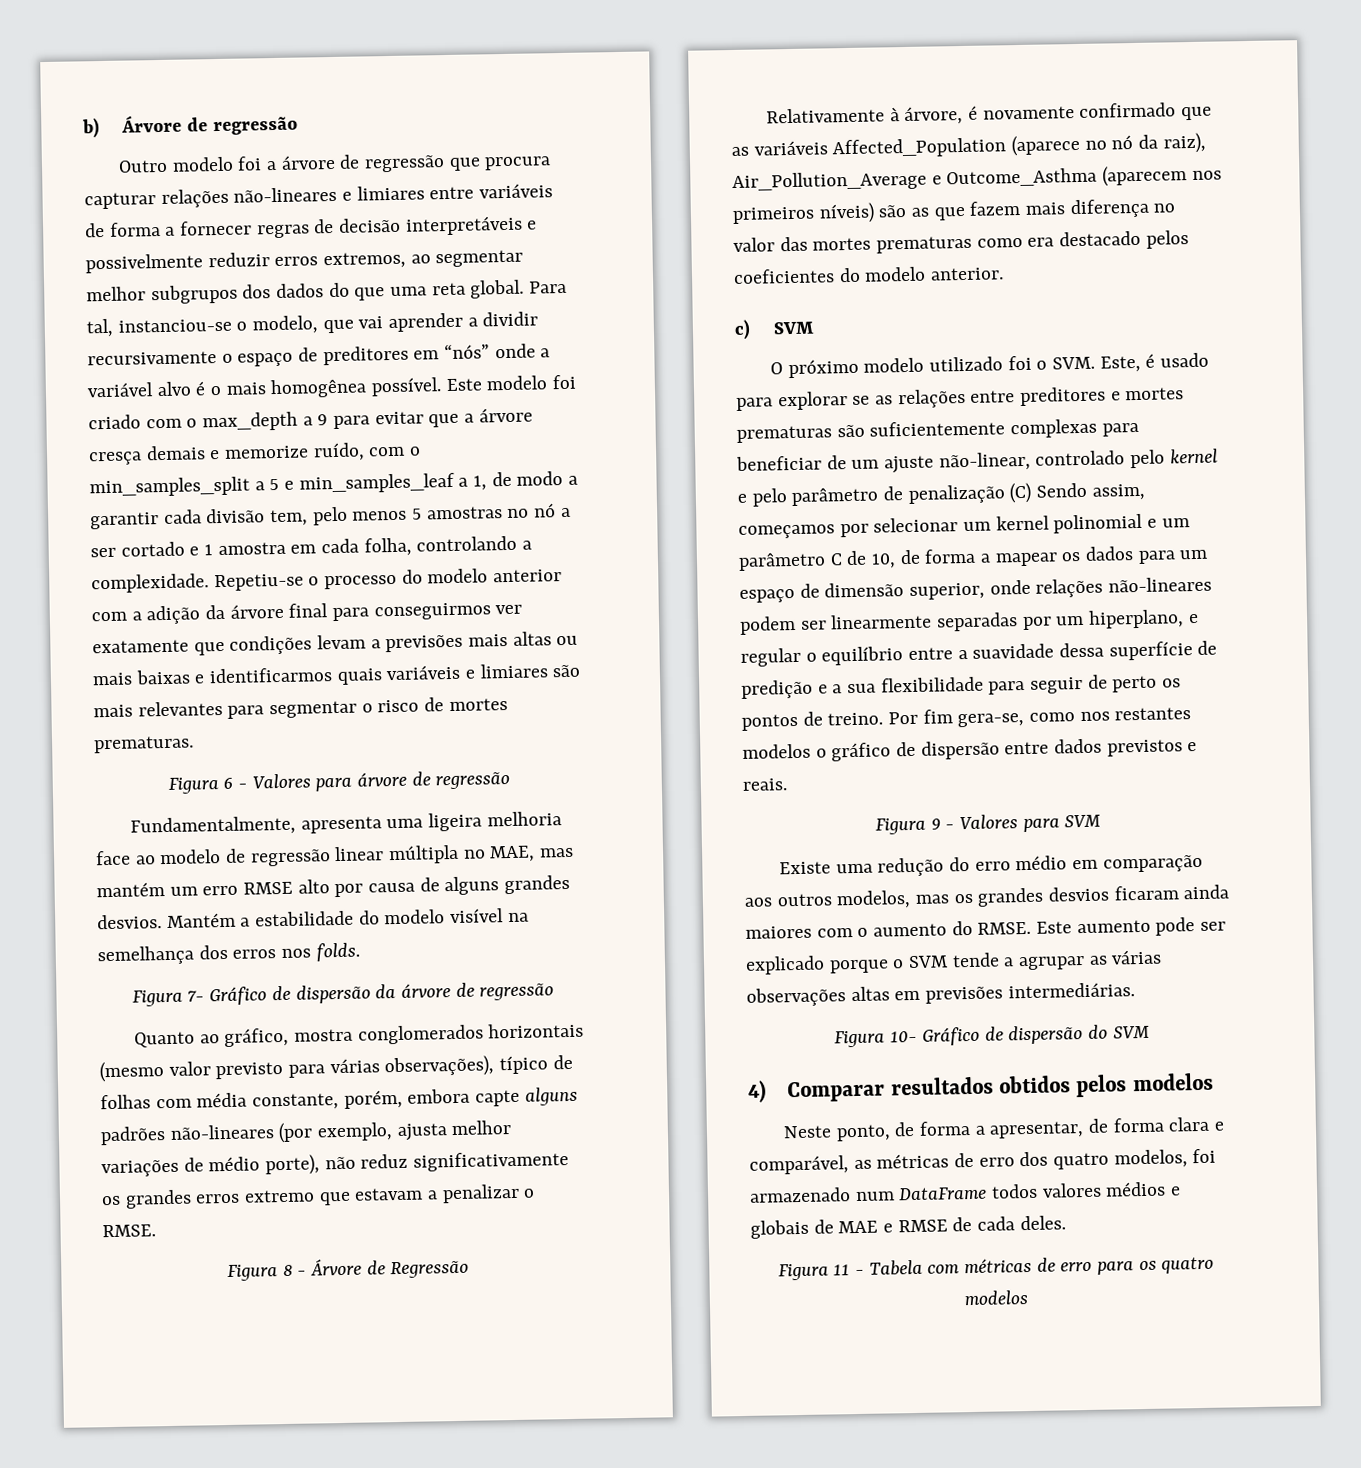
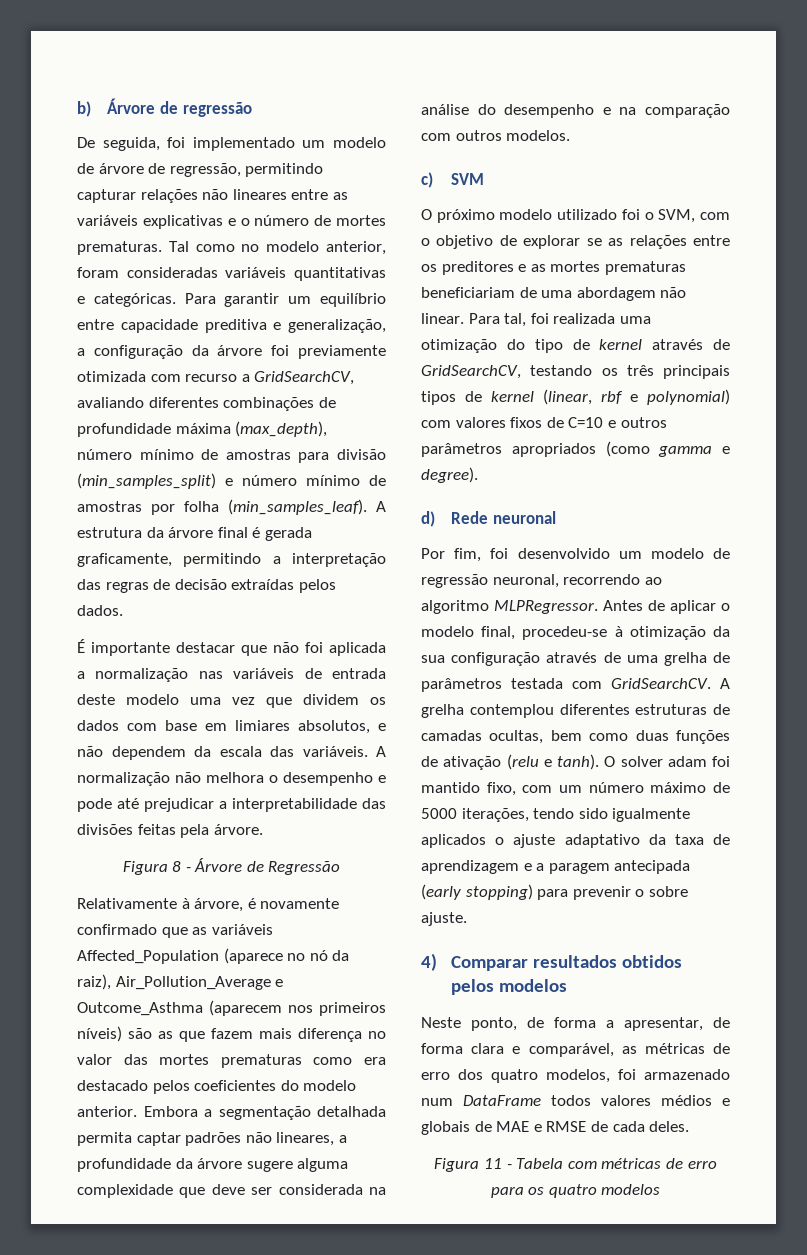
[117,154,552,173] [84,183,554,210] [84,215,538,239] [85,249,524,274] [86,279,568,305] [86,311,539,338] [87,343,551,367] [87,374,577,399] [88,407,533,432] [88,442,422,466] [89,471,579,498] [90,503,571,530] [90,535,533,558] [91,568,563,594] [91,602,523,625] [92,631,579,656] [92,663,581,686] [93,697,508,719] [93,735,194,754] [167,771,511,794] [129,811,562,837] [95,844,575,867] [96,874,571,898] [97,908,529,930] [97,942,360,966] [131,982,555,1007] [133,1022,585,1048] [99,1054,573,1083] [100,1086,578,1111] [100,1120,512,1146] [101,1151,570,1178] [101,1183,536,1209] [102,1224,156,1238] Outro modelo foi a árvore de regressão que procura capturar relações não-lineares e limiares entre variáveis de forma a fornecer regras de decisão interpretáveis e possivelmente reduzir erros extremos, ao segmentar melhor subgrupos dos dados do que uma reta global. Para tal, instanciou-se o modelo, que vai aprender a dividir recursivamente o espaço de preditores em “nós” onde a variável alvo é o mais homogênea possível. Este modelo foi criado com o max_depth a 9 para evitar que a árvore cresça demais e memorize ruído, com o min_samples_split a 5 e min_samples_leaf a 1, de modo a garantir cada divisão tem, pelo menos 5 amostras no nó a ser cortado e 1 amostra em cada folha, controlando a complexidade. Repetiu-se o processo do modelo anterior com a adição da árvore final para conseguirmos ver exatamente que condições levam a previsões mais altas ou mais baixas e identificarmos quais variáveis e limiares são mais relevantes para segmentar o risco de mortes prematuras. // Figura 6 - Valores para árvore de regressão // Fundamentalmente, apresenta uma ligeira melhoria face ao modelo de regressão linear múltipla no MAE, mas mantém um erro RMSE alto por causa de alguns grandes desvios. Mantém a estabilidade do modelo visível na semelhança dos erros nos folds. // Figura 7- Gráfico de dispersão da árvore de regressão // Quanto ao gráfico, mostra conglomerados horizontais (mesmo valor previsto para várias observações), típico de folhas com média constante, porém, embora capte alguns padrões não-lineares (por exemplo, ajusta melhor variações de médio porte), não reduz significativamente os grandes erros extremo que estavam a penalizar o RMSE. -> [77,137,386,151] [77,163,324,177] [77,189,348,203] [77,215,386,229] [77,241,386,255] [77,267,387,281] [77,293,387,307] [77,319,386,333] [77,345,387,359] [77,371,355,385] [77,397,336,411] [77,421,328,437] [77,449,386,463] [77,473,386,489] [77,499,386,515] [77,527,312,541] [77,553,386,567] [77,579,336,593] [77,605,123,616] [77,639,386,656] [77,668,386,682] [77,694,386,708] [77,720,386,734] [77,746,386,760] [77,772,386,786] [77,798,386,812] [77,824,263,838] De seguida, foi implementado um modelo de árvore de regressão, permitindo capturar relações não lineares entre as variáveis explicativas e o número de mortes prematuras. Tal como no modelo anterior, foram consideradas variáveis quantitativas e categóricas. Para garantir um equilíbrio entre capacidade preditiva e generalização, a configuração da árvore foi previamente otimizada com recurso a GridSearchCV, avaliando diferentes combinações de profundidade máxima (max_depth), número mínimo de amostras para divisão (min_samples_split) e número mínimo de amostras por folha (min_samples_leaf). A estrutura da árvore final é gerada graficamente, permitindo a interpretação das regras de decisão extraídas pelos dados. // É importante destacar que não foi aplicada a normalização nas variáveis de entrada deste modelo uma vez que dividem os dados com base em limiares absolutos, e não dependem da escala das variáveis. A normalização não melhora o desempenho e pode até prejudicar a interpretabilidade das divisões feitas pela árvore.
(1005, 274) none -> [143,1106,386,1120] [77,1132,347,1146] [77,1158,349,1172] [77,1184,386,1198] [421,104,730,118] [421,130,571,141] Embora a segmentação detalhada permita captar padrões não lineares, a profundidade da árvore sugere alguma complexidade que deve ser considerada na análise do desempenho e na comparação com outros modelos.
[1051,352,1209,373] [736,397,773,411] SVM. Este, é usado para -> [658,209,730,223] [421,235,517,249] SVM, com o objetivo de
(1016, 396) none -> [421,264,437,272] os
[1125,387,1185,401] [736,418,1139,443] [736,448,1218,474] [737,482,1145,507] [738,513,1190,539] [738,546,1209,571] [739,576,1213,603] [739,609,1199,635] [740,640,1218,667] [741,674,1182,699] [741,707,1192,731] [742,738,1198,762] [742,778,787,791] [874,814,1102,835] [778,854,1203,877] [744,884,1230,910] [745,917,1227,939] [745,949,1163,975] [746,982,1135,1007] [834,1024,1150,1048] mortes prematuras são suficientemente complexas para beneficiar de um ajuste não-linear, controlado pelo kernel e pelo parâmetro de penalização (C) Sendo assim, começamos por selecionar um kernel polinomial e um parâmetro C de 10, de forma a mapear os dados para um espaço de dimensão superior, onde relações não-lineares podem ser linearmente separadas por um hiperplano, e regular o equilíbrio entre a suavidade dessa superfície de predição e a sua flexibilidade para seguir de perto os pontos de treino. Por fim gera-se, como nos restantes modelos o gráfico de dispersão entre dados previstos e reais. // Figura 9 - Valores para SVM // Existe uma redução do erro médio em comparação aos outros modelos, mas os grandes desvios ficaram ainda maiores com o aumento do RMSE. Este aumento pode ser explicado porque o SVM tende a agrupar as várias observações altas em previsões intermediárias. // Figura 10- Gráfico de dispersão do SVM -> [530,261,686,275] [421,287,687,301] [421,313,651,327] [421,339,730,353] [421,365,730,379] [421,389,730,405] [421,417,667,428] [421,441,730,457] [421,467,478,483] [421,511,556,527] [421,548,730,562] [421,574,662,588] [421,600,730,614] [421,626,730,640] [421,652,730,666] [421,678,730,692] [421,704,730,718] [421,730,730,744] [421,754,730,770] [421,782,730,796] [421,808,691,822] [421,834,730,848] [421,860,691,874] [421,884,688,900] [421,912,467,926] as mortes prematuras beneficiariam de uma abordagem não linear. Para tal, foi realizada uma otimização do tipo de kernel através de GridSearchCV, testando os três principais tipos de kernel (linear, rbf e polynomial) com valores fixos de C=10 e outros parâmetros apropriados (como gamma e degree). // d) Rede neuronal // Por fim, foi desenvolvido um modelo de regressão neuronal, recorrendo ao algoritmo MLPRegressor. Antes de aplicar o modelo final, procedeu-se à otimização da sua configuração através de uma grelha de parâmetros testada com GridSearchCV. A grelha contemplou diferentes estruturas de camadas ocultas, bem como duas funções de ativação (relu e tanh). O solver adam foi mantido fixo, com um número máximo de 5000 iterações, tendo sido igualmente aplicados o ajuste adaptativo da taxa de aprendizagem e a paragem antecipada (early stopping) para prevenir o sobre ajuste.

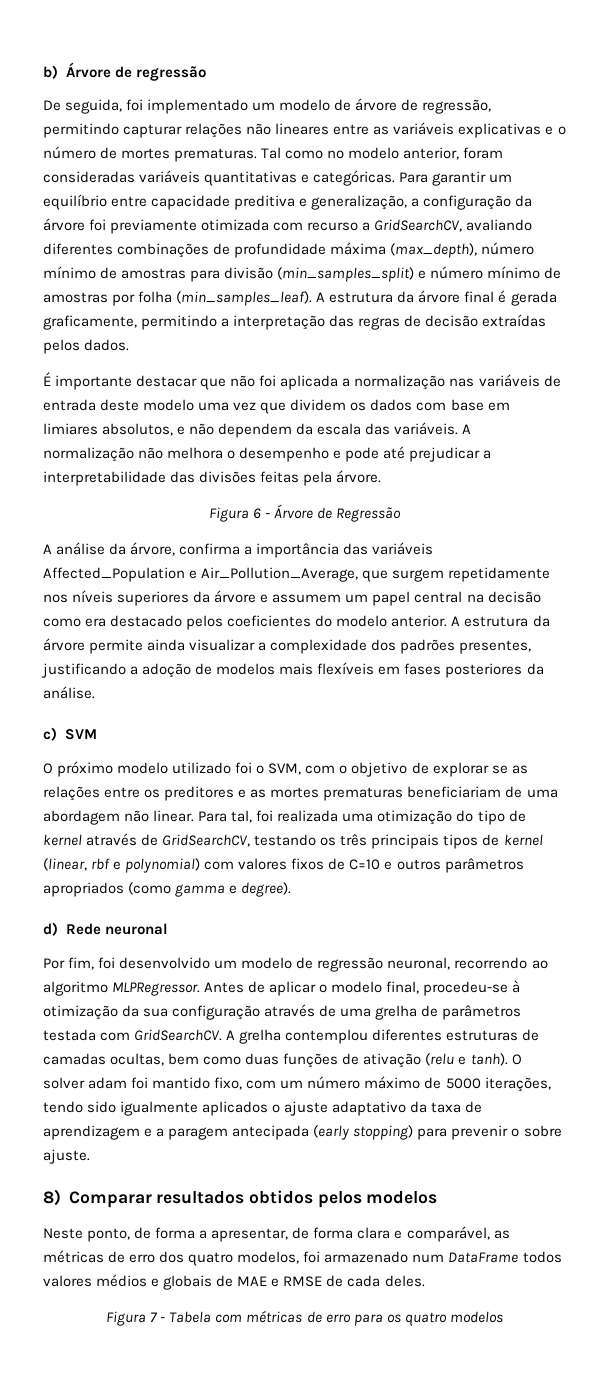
[172,861,182,872] 8 -> [252,508,261,519] 6
[77,898,340,912] [77,924,273,938] [77,948,350,964] [77,974,284,990] [77,1000,386,1016] [77,1026,386,1042] [77,1054,302,1068] Relativamente à árvore, é novamente confirmado que as variáveis Affected_Population (aparece no nó da raiz), Air_Pollution_Average e Outcome_Asthma (aparecem nos primeiros níveis) são as que fazem mais diferença no valor das mortes prematuras -> [43,542,434,558] [43,567,551,582] [43,590,541,606] A análise da árvore, confirma a importância das variáveis Affected_Population e Air_Pollution_Average, que surgem repetidamente nos níveis superiores da árvore e assumem um papel central na decisão
[143,1106,386,1120] [77,1132,347,1146] [77,1158,349,1172] [77,1184,386,1198] [421,104,730,118] [421,130,571,141] Embora a segmentação detalhada permita captar padrões não lineares, a profundidade da árvore sugere alguma complexidade que deve ser considerada na análise do desempenho e na comparação com outros modelos. -> [451,615,550,627] [43,638,532,654] [41,662,544,678] [43,686,95,699] A estrutura da árvore permite ainda visualizar a complexidade dos padrões presentes, justificando a adoção de modelos mais flexíveis em fases posteriores da análise.
[421,953,437,971] 4) -> [43,1189,61,1206] 8)
[484,1158,503,1169] 11 -> [150,1312,158,1322] 7

